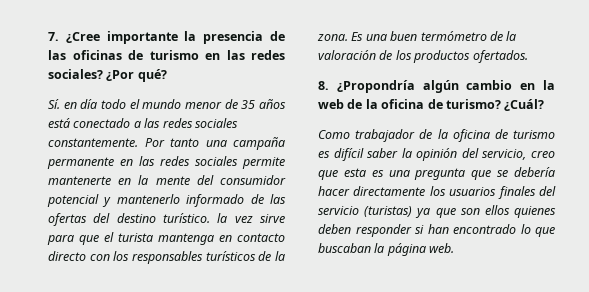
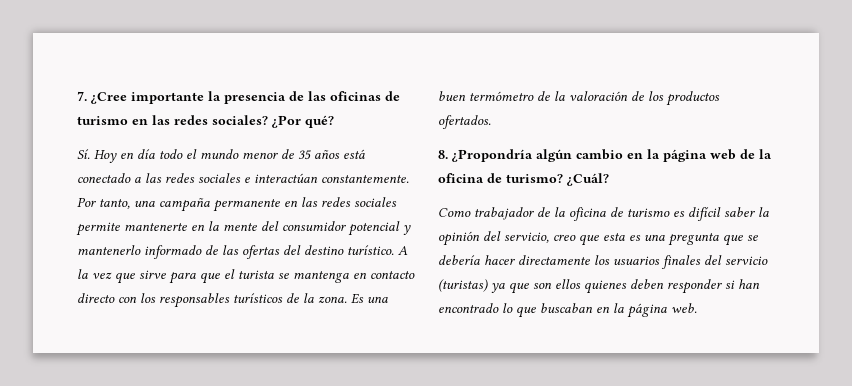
(60, 104) none -> [94,150,117,163] Hoy
(238, 123) none -> [244,173,318,183] e interactúan
[170,138,199,147] tanto -> [99,199,130,209] tanto,
(210, 218) none -> [398,246,408,255] A
(253, 219) none -> [115,272,135,284] que
(153, 237) none -> [278,273,289,279] se
(555, 85) none -> [663,149,707,162] página
(371, 248) none -> [596,306,610,313] en

